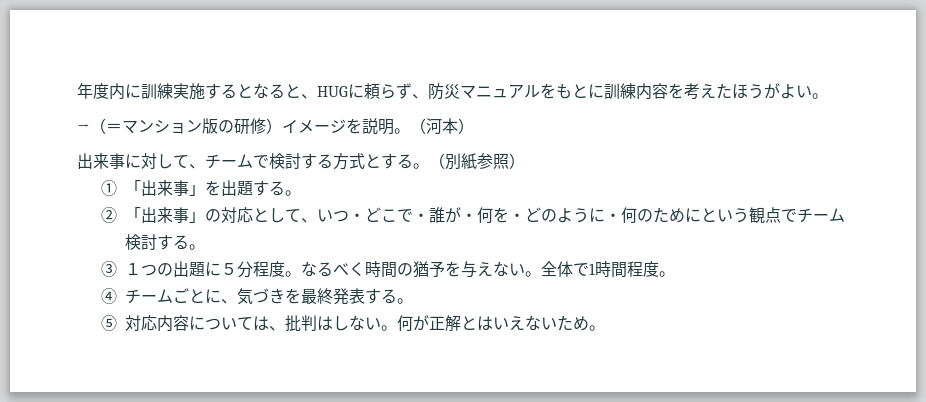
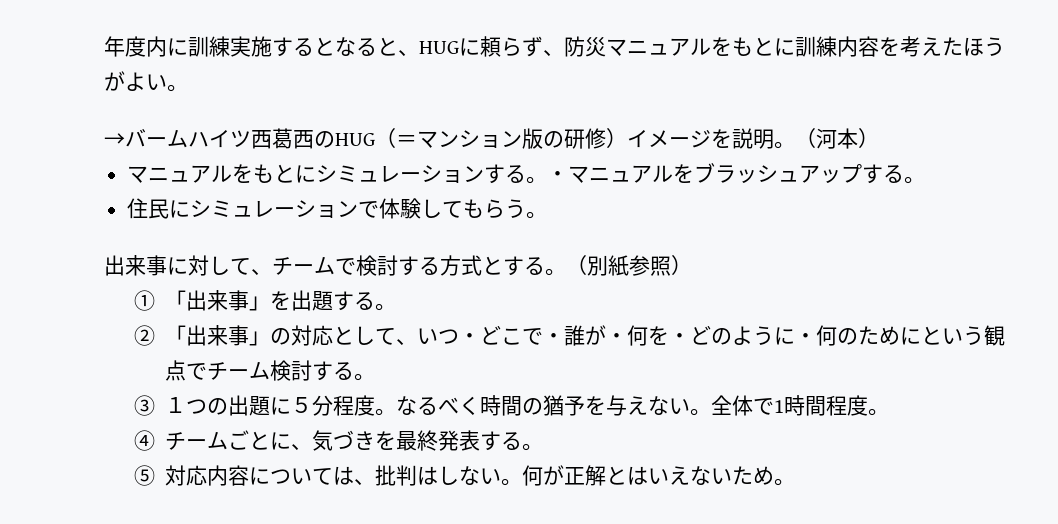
(90, 128) none -> [125,128,375,149] バームハイツ西葛西のHUG
(474, 126) none -> [127,163,926,184] [127,198,548,219] // マニュアルをもとにシミュレーションする。・マニュアルをブラッシュアップする。 // 住民にシミュレーションで体験してもらう。

